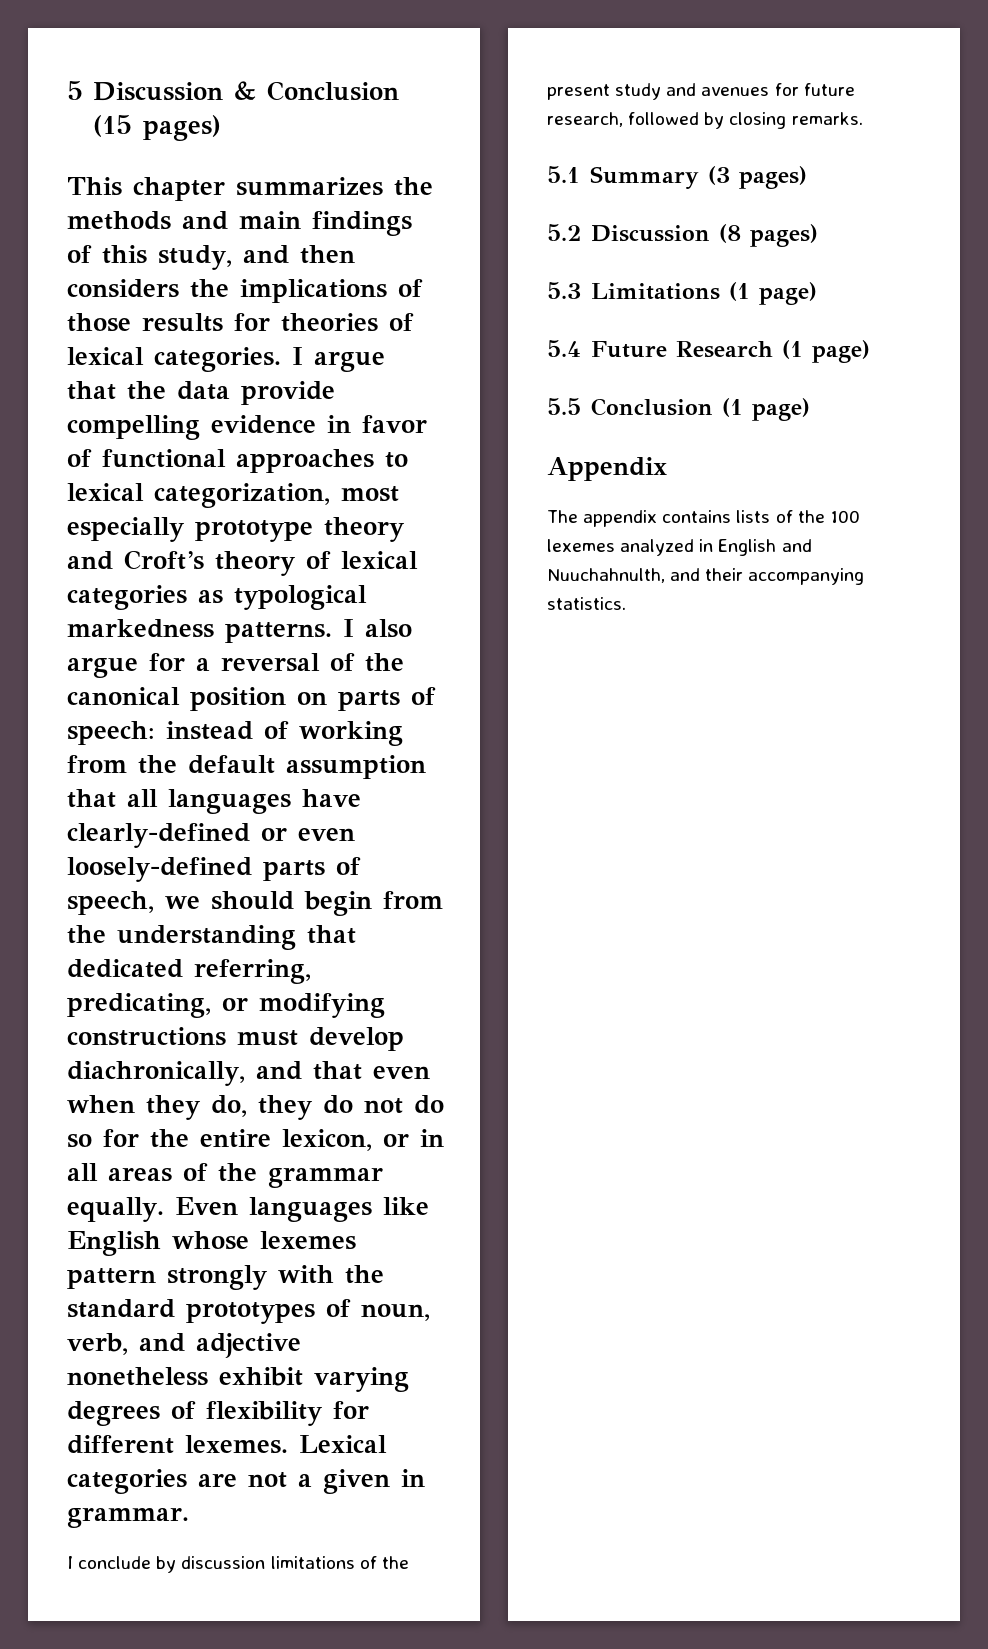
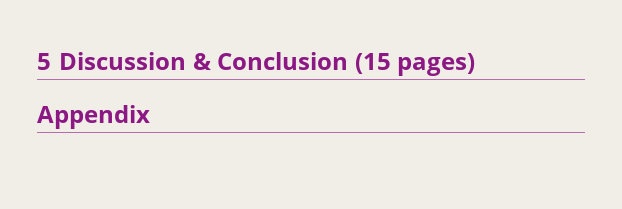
[67,177,433,201] [67,211,412,236] [67,245,355,270] [67,279,423,303] [67,313,414,332] [67,347,385,372] [67,381,335,405] [67,415,427,440] [67,449,408,473] [67,483,399,508] [67,517,405,542] [67,550,418,576] [67,585,367,610] [67,619,412,643] [67,653,404,678] [67,687,436,711] [67,721,403,746] [67,755,426,779] [67,789,361,814] [67,823,355,848] [67,857,361,882] [67,891,443,916] [67,925,356,950] [67,959,311,984] [67,993,385,1018] [67,1027,404,1051] [67,1061,430,1086] [67,1095,444,1120] [67,1129,444,1151] [67,1163,383,1188] [67,1197,429,1222] [67,1231,356,1256] [67,1265,384,1290] [67,1299,430,1324] [67,1333,301,1358] [67,1367,409,1392] [67,1401,369,1426] [67,1435,387,1454] [67,1469,425,1494] [67,1507,189,1528] [67,1556,409,1573] [547,83,855,100] [547,112,863,129] [547,166,807,189] [547,224,818,247] [547,282,817,305] [547,340,870,363] [547,398,810,421] [547,457,667,481] [547,510,860,527] [547,539,812,556] [547,568,865,585] [547,597,626,610] This chapter summarizes the methods and main findings of this study, and then considers the implications of those results for theories of lexical categories. I argue that the data provide compelling evidence in favor of functional approaches to lexical categorization, most especially prototype theory and Croft’s theory of lexical categories as typological markedness patterns. I also argue for a reversal of the canonical position on parts of speech: instead of working from the default assumption that all languages have clearly-defined or even loosely-defined parts of speech, we should begin from the understanding that dedicated referring, predicating, or modifying constructions must develop diachronically, and that even when they do, they do not do so for the entire lexicon, or in all areas of the grammar equally. Even languages like English whose lexemes pattern strongly with the standard prototypes of noun, verb, and adjective nonetheless exhibit varying degrees of flexibility for different lexemes. Lexical categories are not a given in grammar. // I conclude by discussion limitations of the present study and avenues for future research, followed by closing remarks. // 5.1 Summary (3 pages) // 5.2 Discussion (8 pages) // 5.3 Limitations (1 page) // 5.4 Future Research (1 page) // 5.5 Conclusion (1 page) // Appendix // The appendix contains lists of the 100 lexemes analyzed in English and Nuuchahnulth, and their accompanying statistics. -> [37,105,150,129] Appendix

